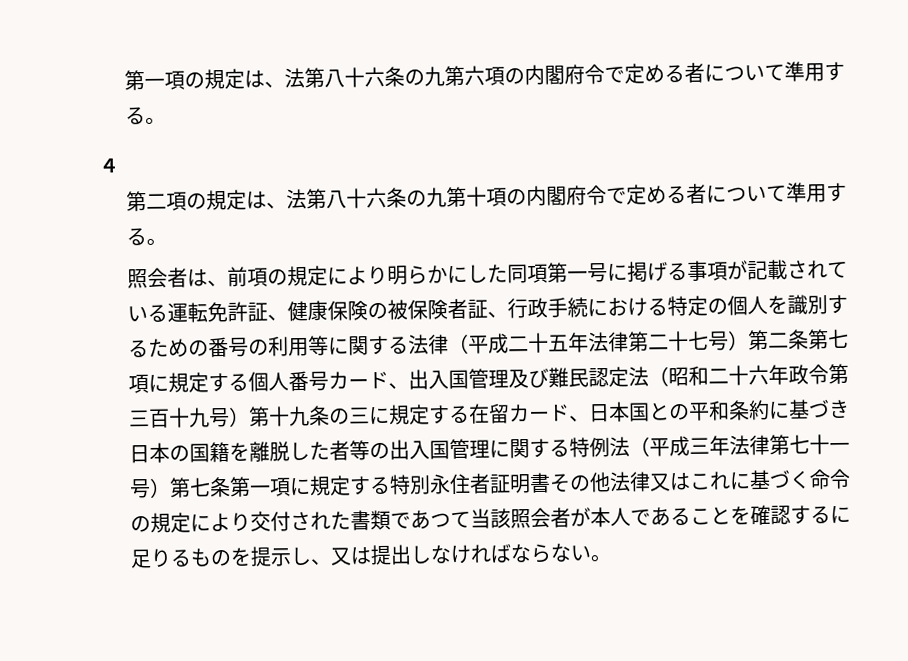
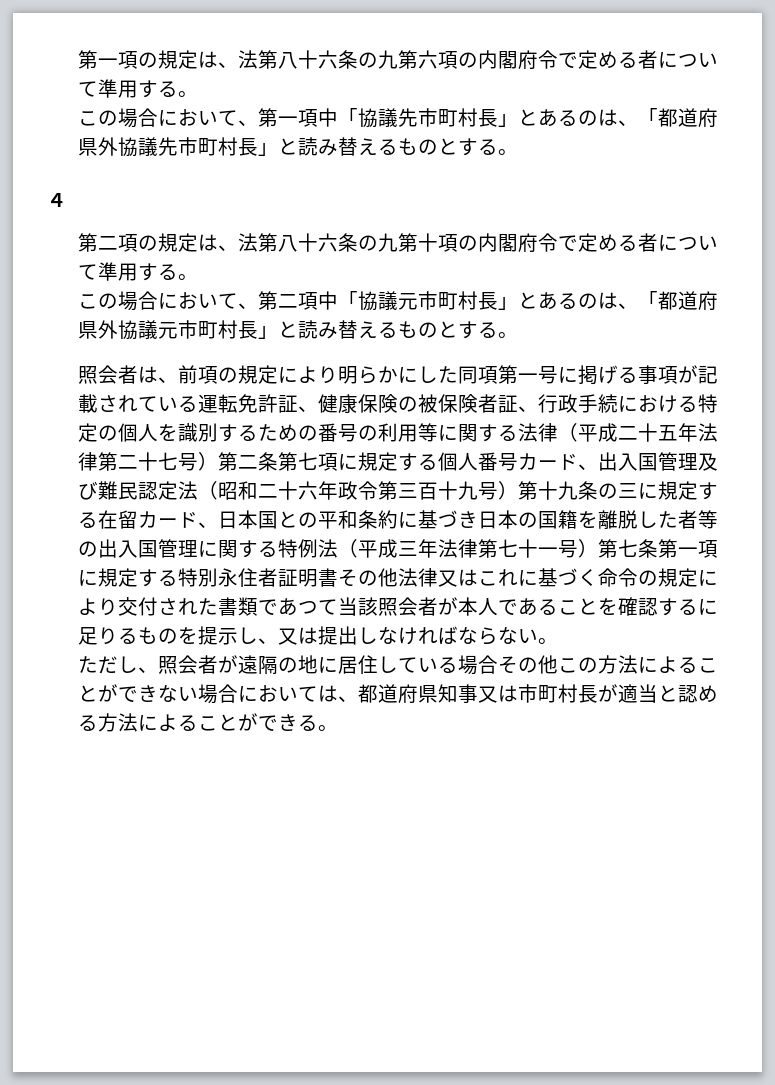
(166, 121) none -> [77,108,718,128] [77,137,518,157] // この場合において、第一項中「協議先市町村長」とあるのは、「都道府県外協議先市町村長」と読み替えるものとする。
(167, 242) none -> [77,291,718,311] [77,320,518,340] // この場合において、第二項中「協議元市町村長」とあるのは、「都道府県外協議元市町村長」と読み替えるものとする。
(612, 558) none -> [77,655,718,675] [77,684,718,704] [77,713,338,732] // ただし、照会者が遠隔の地に居住している場合その他この方法によることができない場合においては、都道府県知事又は市町村長が適当と認める方法によることができる。

